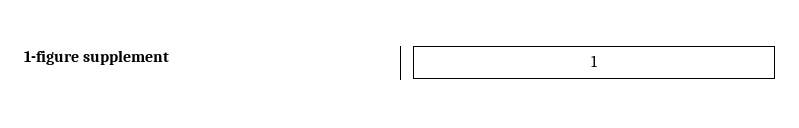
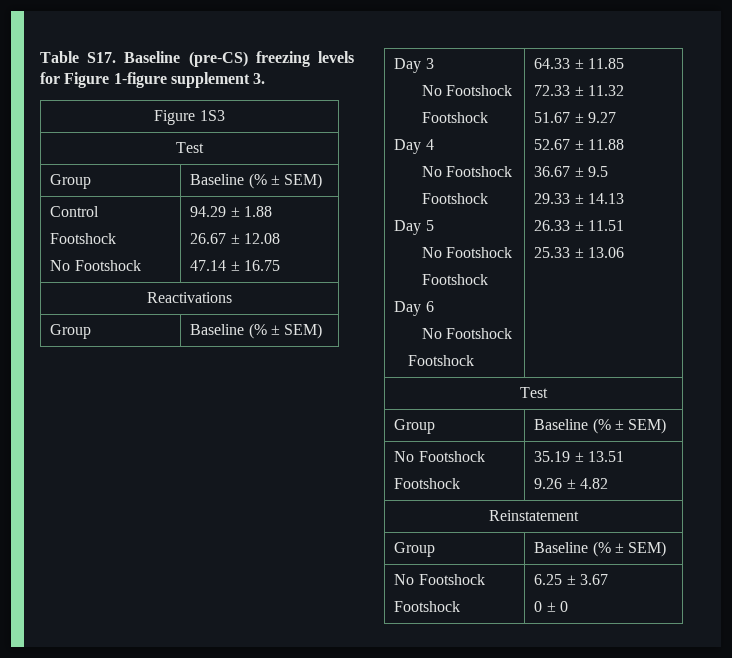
[24,50,170,65] [591,55,597,67] 1-figure supplement // 1 -> [40,51,354,67] [40,72,266,88] [154,110,225,125] [176,142,204,153] [50,174,92,189] [190,173,323,189] [50,206,100,217] [50,233,117,244] [50,260,141,271] [190,206,272,217] [190,233,280,244] [190,260,280,271] [147,292,232,303] [50,324,92,339] [190,323,323,339] [394,58,434,73] [421,85,513,96] [421,112,488,123] [394,139,434,154] [421,166,513,177] [421,193,488,204] [394,220,434,235] [421,247,513,258] [421,274,488,285] [394,301,434,316] [421,328,513,339] [408,355,475,366] [534,58,624,69] [534,85,624,96] [534,112,616,123] [534,139,624,150] [534,166,608,177] [534,193,624,204] [534,220,624,231] [534,247,624,258] [520,387,548,398] [394,419,436,434] [534,418,667,434] [394,451,485,462] [394,478,461,489] [534,451,624,462] [534,478,608,489] [489,510,579,521] [394,542,436,557] [534,541,667,557] [394,574,485,585] [394,601,461,612] [534,574,608,585] [534,601,568,612] Table S17. Baseline (pre-CS) freezing levels for Figure 1-figure supplement 3. // Figure 1S3 // Test // Group | Baseline (% ± SEM) // Control // Footshock // No Footshock | 94.29 ± 1.88 // 26.67 ± 12.08 // 47.14 ± 16.75 // Reactivations // Group | Baseline (% ± SEM) // Day 3 // No Footshock // Footshock // Day 4 // No Footshock // Footshock // Day 5 // No Footshock // Footshock // Day 6 // No Footshock // Footshock | 64.33 ± 11.85 // 72.33 ± 11.32 // 51.67 ± 9.27 // 52.67 ± 11.88 // 36.67 ± 9.5 // 29.33 ± 14.13 // 26.33 ± 11.51 // 25.33 ± 13.06 // Test // Group | Baseline (% ± SEM) // No Footshock // Footshock | 35.19 ± 13.51 // 9.26 ± 4.82 // Reinstatement // Group | Baseline (% ± SEM) // No Footshock // Footshock | 6.25 ± 3.67 // 0 ± 0

